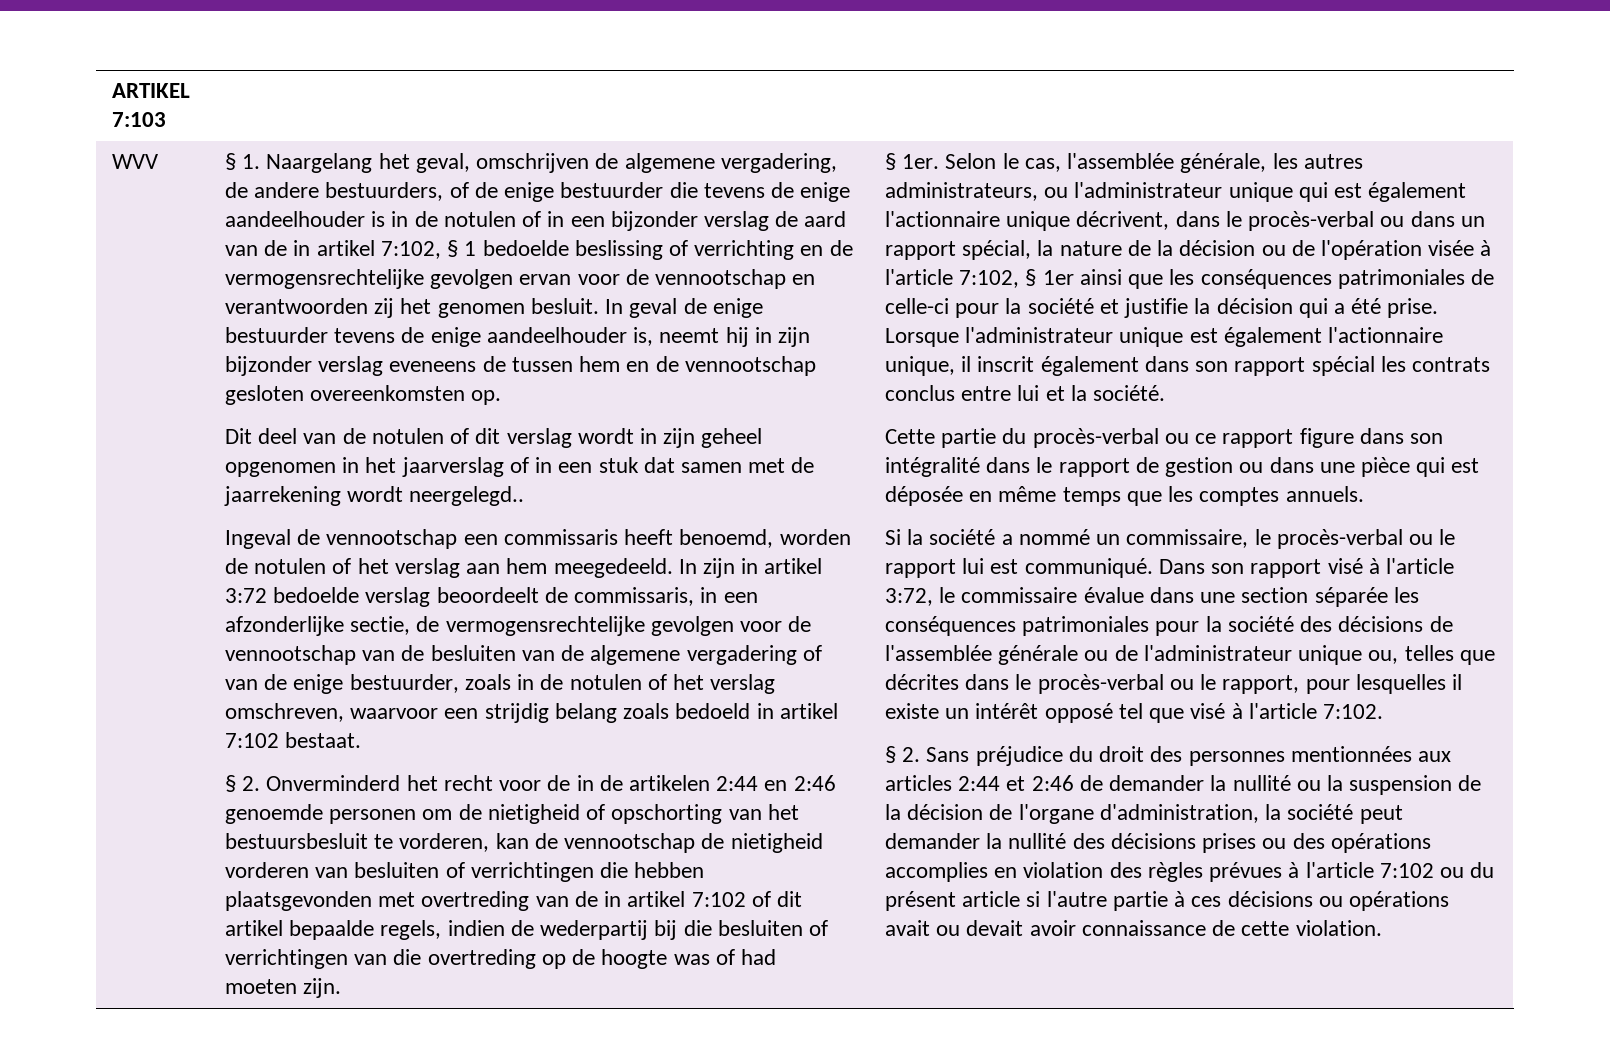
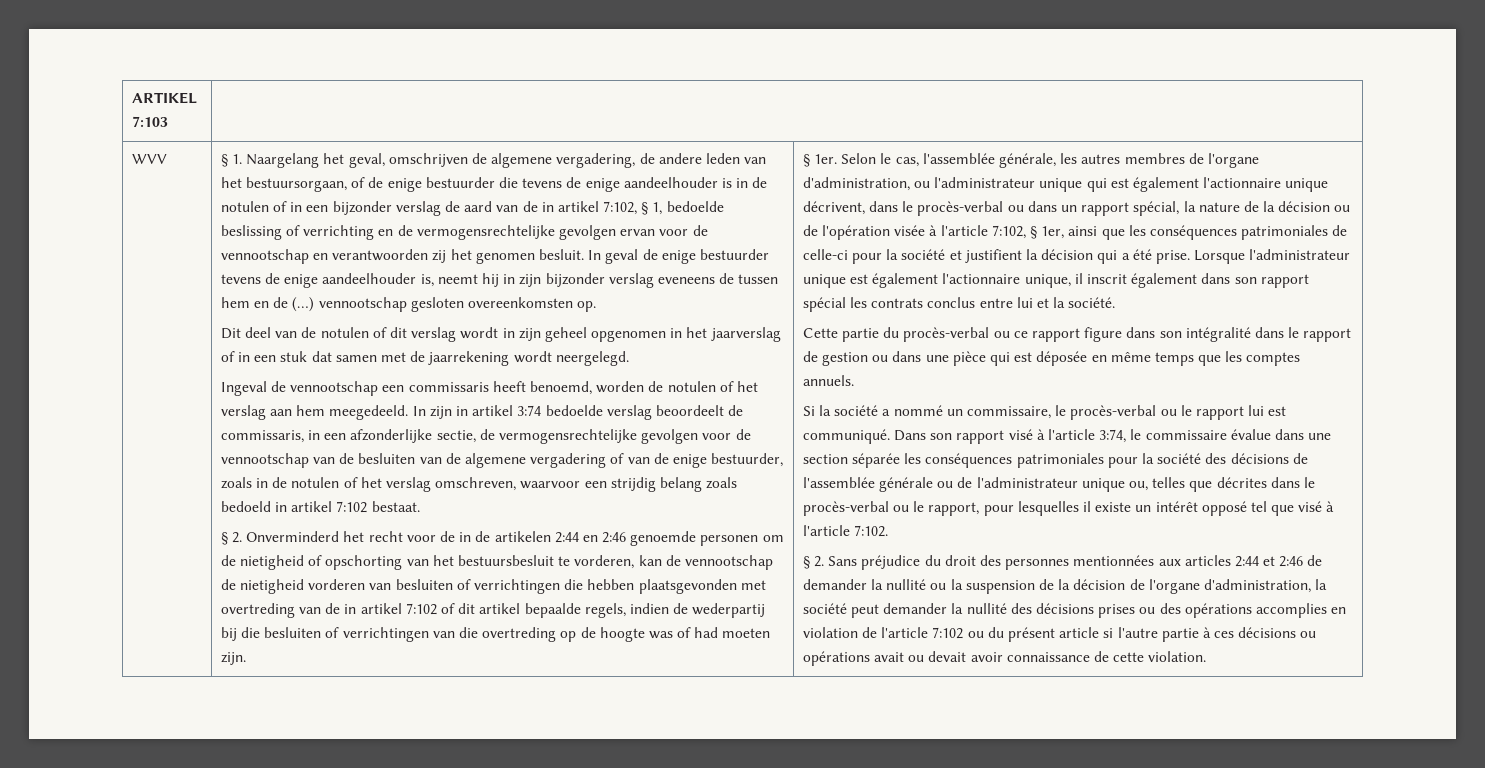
[325,182,444,201] bestuurders, -> [705,153,767,164] [220,177,348,192] leden van het bestuursorgaan,
[464,241,477,256] 1 -> [652,202,663,215] 1,
(679, 364) none -> [292,297,315,312] (…)
[409,486,525,506] neergelegd.. -> [555,351,629,366] neergelegd.
[225,588,268,603] 3:72 -> [517,405,542,416] 3:74
[885,182,1039,201] administrateurs, -> [1124,153,1259,168] [802,177,910,191] membres de l'organe d'administration,
[1042,270,1074,285] 1er -> [1041,226,1065,239] 1er,
[1124,298,1189,318] justifie -> [964,249,1022,263] justifient
[885,588,934,606] 3:72, -> [1099,429,1127,443] 3:74,
[1109,862,1300,882] des règles prévues à -> [862,627,878,638] de

